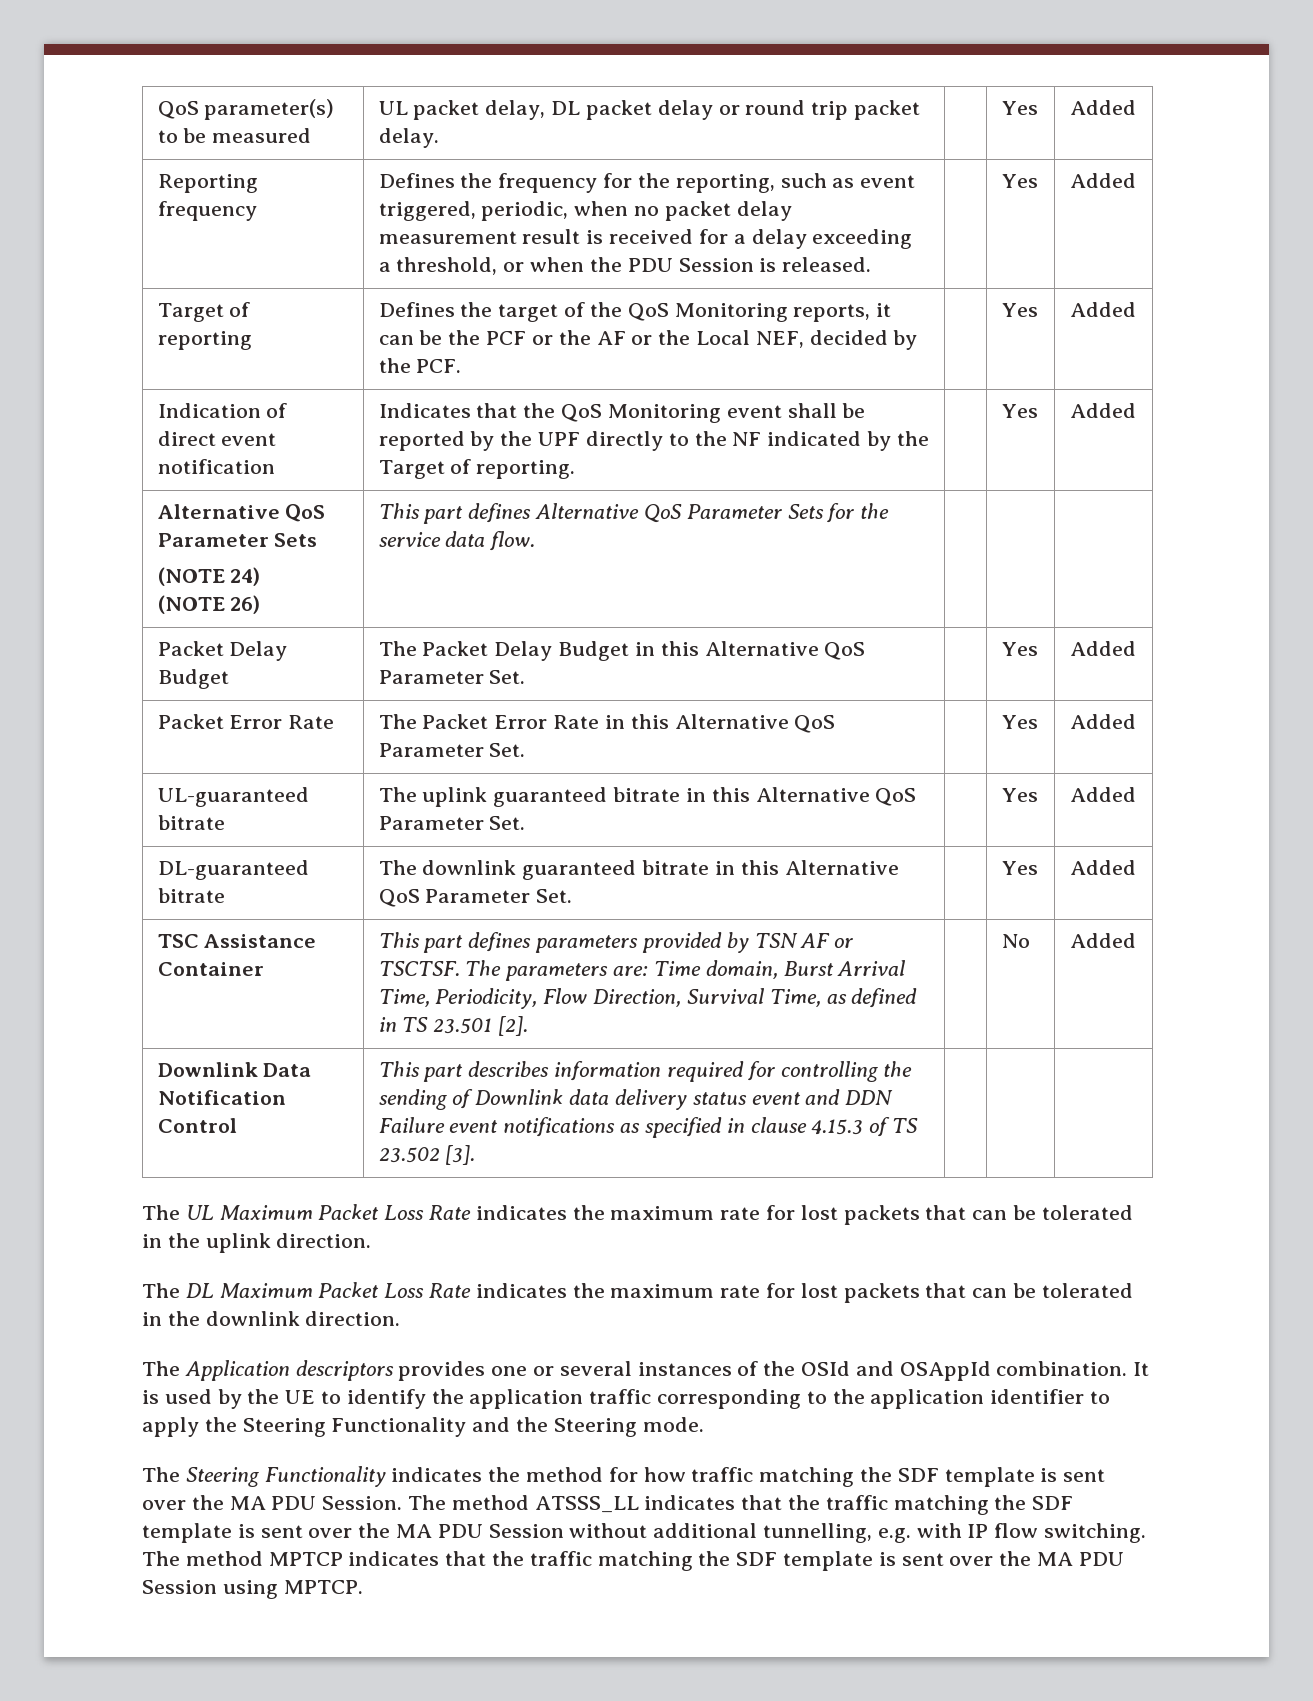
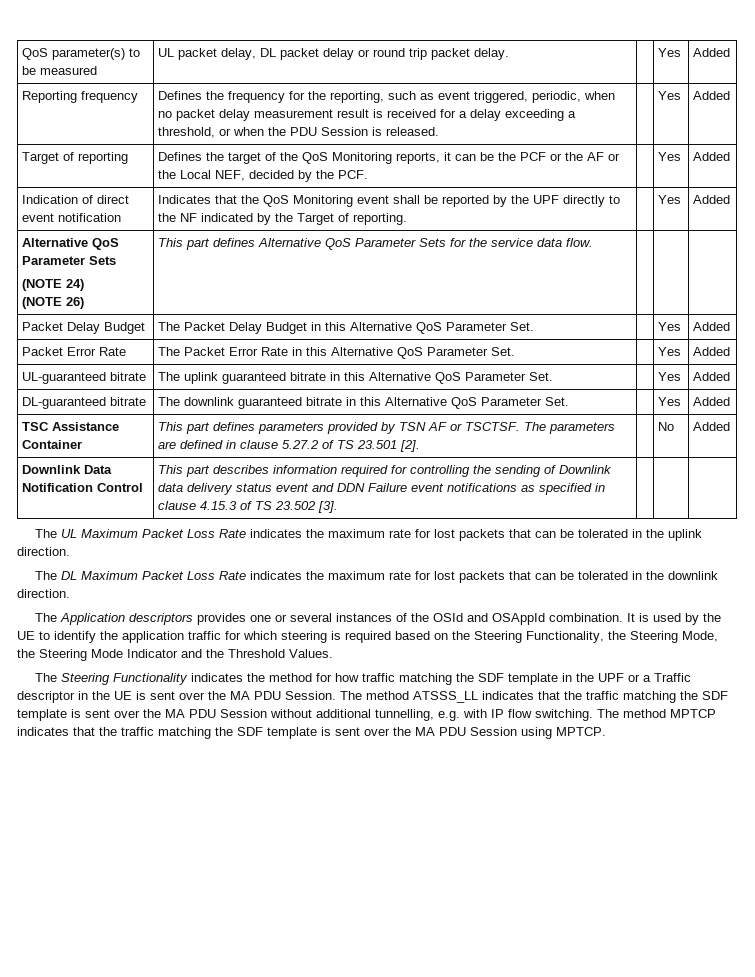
[613,960,906,979] [378,988,918,1009] [378,1017,397,1032] are: Time domain, Burst Arrival Time, Periodicity, Flow Direction, Survival Time, as defined in -> [158,440,335,449] are defined in clause 5.27.2 of
[657,1389,1111,1409] [142,1417,704,1437] corresponding to the application identifier to apply the Steering Functionality and the Steering mode. -> [225,631,718,643] [17,649,333,661] for which steering is required based on the Steering Functionality, the Steering Mode, the Steering Mode Indicator and the Threshold Values.
(1035, 1477) none -> [562,673,692,682] [17,691,132,703] in the UPF or a Traffic descriptor in the UE

